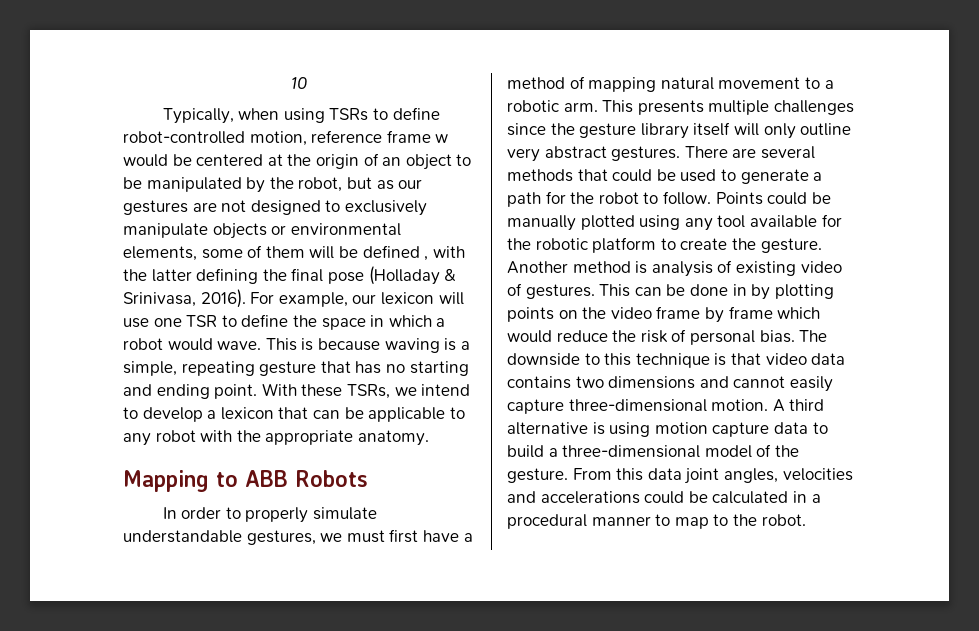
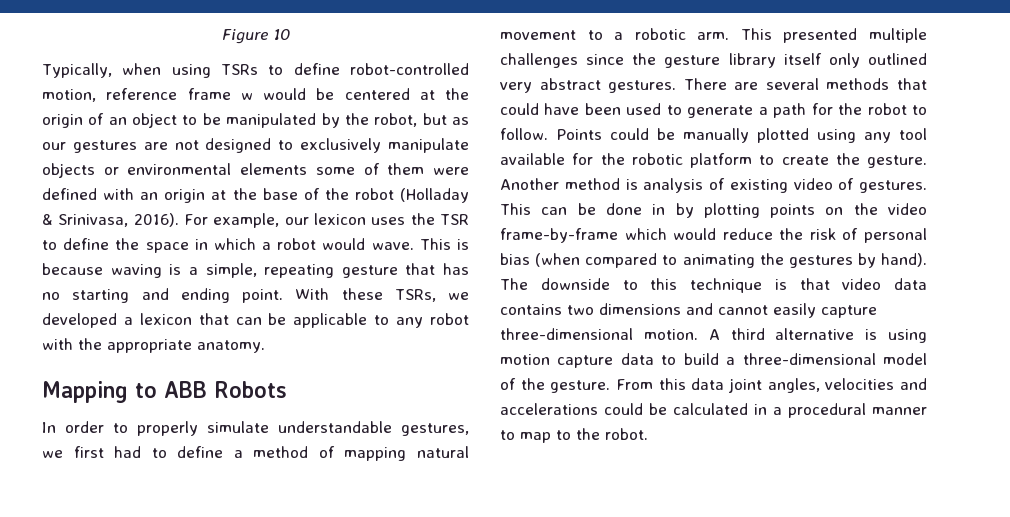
(291, 83) none -> [221,29,268,44] Figure
[123,246,197,261] elements, -> [240,163,308,175] elements
[309,245,465,261] [123,268,364,284] will be defined , with the latter defining the final pose -> [433,167,470,175] [42,188,394,203] were defined with an origin at the base of the robot
[438,292,464,305] [123,318,182,328] will use one -> [371,213,435,225] uses the
[421,384,471,396] [123,407,203,422] intend to develop -> [42,313,117,328] developed
[346,529,459,543] must first have -> [73,446,224,458] first had to define
[637,100,704,115] presents -> [783,28,858,43] presented
[733,123,852,139] will only outline -> [828,53,927,68] only outlined
[656,169,676,181] be -> [544,103,621,115] have been
[656,306,773,323] frame by frame -> [500,228,618,243] frame-by-frame
[759,330,795,343] bias. -> [500,253,927,268] bias (when compared to animating the gestures by hand).

